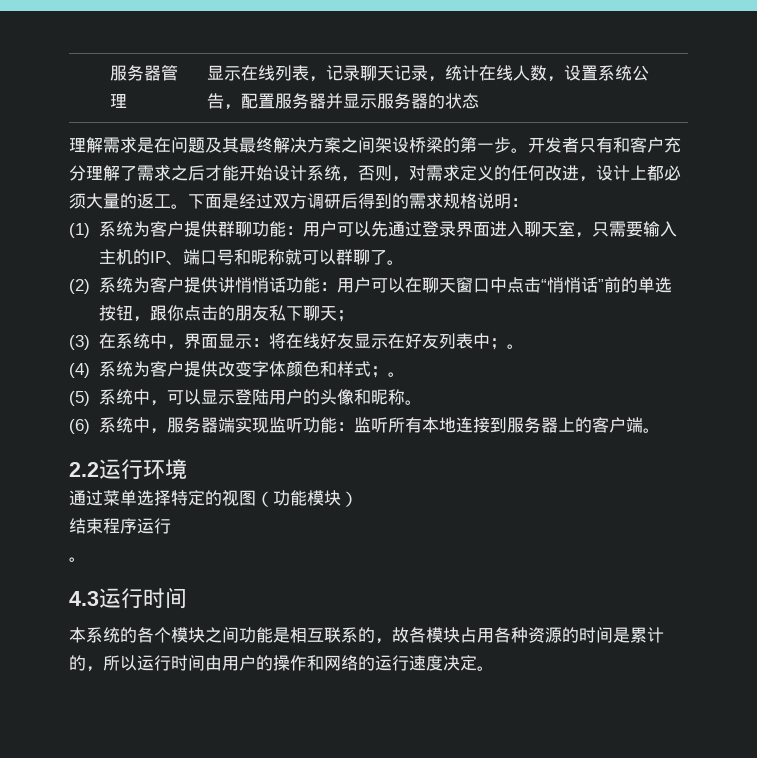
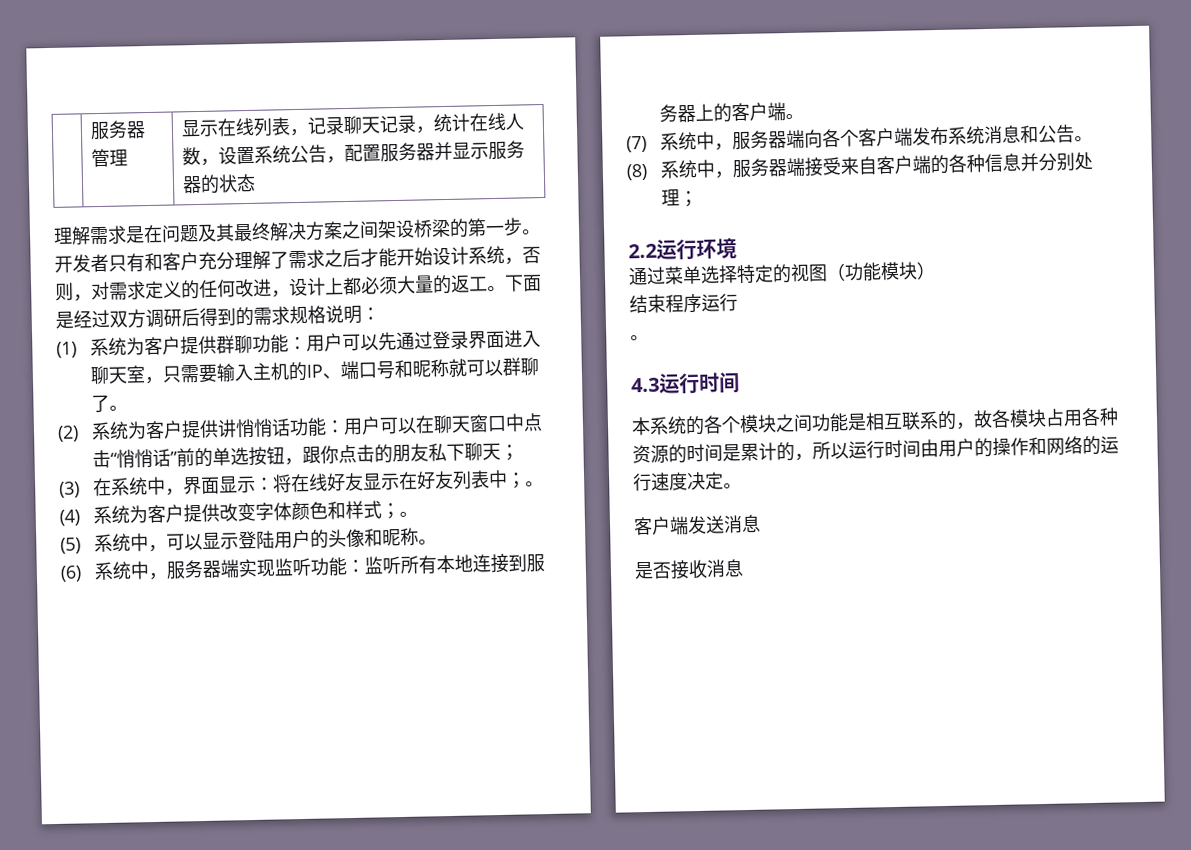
(660, 430) none -> [626,124,1093,153] [626,151,1093,181] [660,189,698,208] // (7)系统中，服务器端向各个客户端发布系统消息和公告。 // (8)系统中，服务器端接受来自客户端的各种信息并分别处理；
(494, 668) none -> [633,514,761,536] [634,559,744,580] // 客户端发送消息 // 是否接收消息

